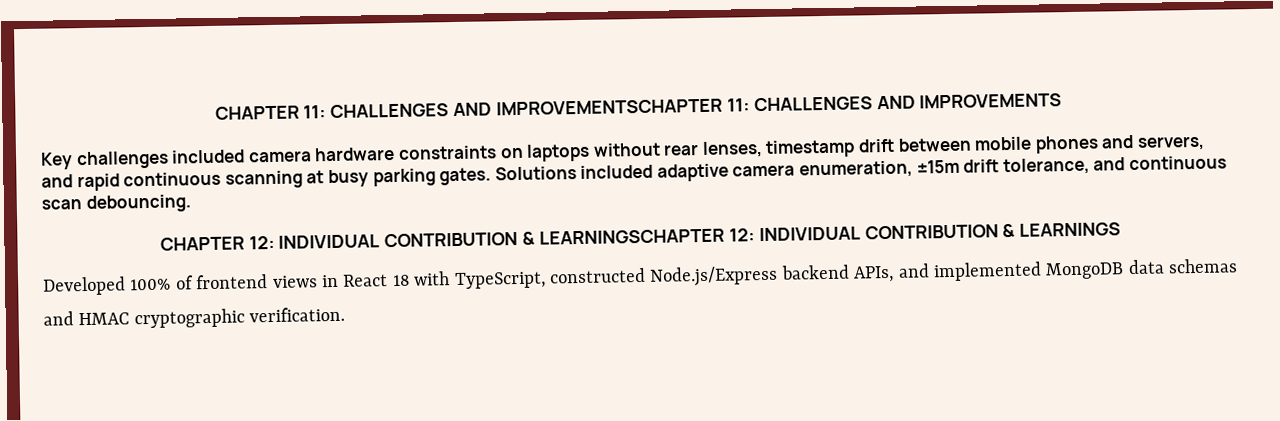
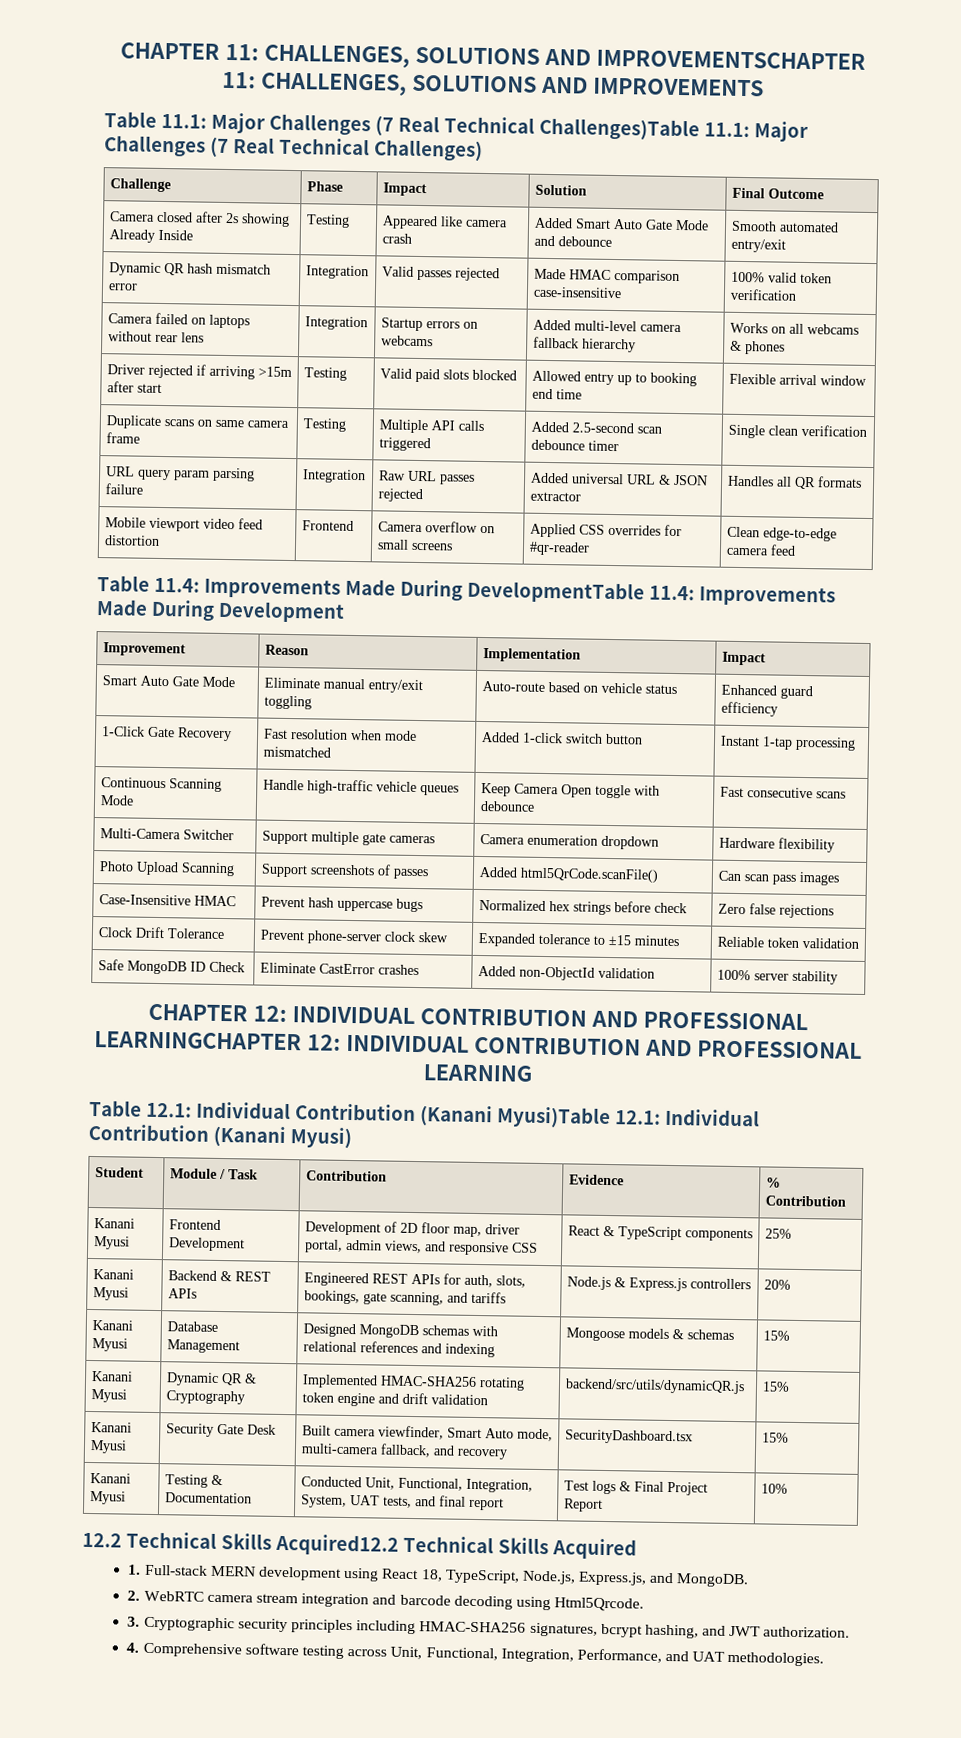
[330,103,450,119] CHALLENGES -> [264,44,540,68] CHALLENGES, SOLUTIONS
[753,96,873,112] CHALLENGES -> [261,72,537,96] CHALLENGES, SOLUTIONS
[40,134,1206,170] [41,155,1228,192] [41,194,191,213] [159,222,1122,251] [43,258,1239,296] [43,306,346,329] Key challenges included camera hardware constraints on laptops without rear lenses, timestamp drift between mobile phones and servers, and rapid continuous scanning at busy parking gates. Solutions included adaptive camera enumeration, ±15m drift tolerance, and continuous scan debouncing. // CHAPTER 12: INDIVIDUAL CONTRIBUTION & LEARNINGSCHAPTER 12: INDIVIDUAL CONTRIBUTION & LEARNINGS // Developed 100% of frontend views in React 18 with TypeScript, constructed Node.js/Express backend APIs, and implemented MongoDB data schemas and HMAC cryptographic verification. -> [104,111,809,143] [104,135,483,161] [109,178,171,193] [306,181,343,192] [382,182,427,197] [534,184,587,196] [731,187,824,200] [109,211,290,227] [108,229,193,243] [305,214,350,228] [381,215,508,230] [381,233,412,244] [533,217,709,231] [533,235,612,247] [730,220,839,233] [730,238,786,253] [108,262,271,276] [107,283,138,291] [305,265,369,280] [381,266,500,282] [533,268,680,285] [532,286,622,299] [730,271,832,284] [729,288,797,301] [107,312,250,329] [107,331,204,343] [304,316,368,331] [380,317,478,332] [380,335,433,347] [532,319,682,333] [532,336,636,353] [729,322,859,335] [729,340,785,355] [106,364,292,380] [106,381,162,393] [303,367,347,381] [379,368,517,383] [531,370,697,387] [531,388,582,400] [728,373,867,386] [105,415,289,429] [105,432,140,444] [302,418,346,432] [378,419,484,434] [378,437,431,452] [530,421,662,434] [530,439,619,452] [727,424,867,439] [105,466,255,482] [104,483,143,495] [301,469,366,484] [378,470,475,485] [377,488,423,503] [530,472,708,486] [529,491,581,502] [726,475,862,490] [104,517,263,532] [103,535,160,546] [301,520,354,531] [377,521,495,534] [376,539,453,551] [529,523,682,538] [528,541,590,556] [726,526,837,542] [725,544,796,556] [97,575,836,607] [96,599,345,623] [102,642,186,657] [264,644,309,656] [482,648,581,663] [721,651,766,666] [101,675,235,688] [263,677,423,694] [263,695,312,710] [481,680,677,695] [720,684,813,700] [720,701,778,717] [101,726,232,742] [262,728,417,741] [262,746,331,758] [480,731,643,745] [719,735,856,751] [100,777,222,792] [99,795,134,806] [262,779,459,796] [480,782,660,799] [479,800,535,812] [719,786,846,799] [99,828,234,841] [261,830,435,846] [479,833,659,850] [718,837,835,853] [98,861,235,877] [260,863,428,880] [478,866,659,883] [717,870,839,886] [98,894,236,907] [260,896,423,913] [478,899,687,916] [717,903,834,919] [97,926,225,940] [259,929,449,945] [477,932,679,947] [716,936,859,949] [97,959,245,975] [259,962,419,976] [477,965,655,981] [716,969,838,985] [148,1003,808,1031] [94,1031,862,1059] [422,1064,532,1082] [89,1099,760,1129] [88,1123,352,1149] [94,1167,144,1178] [169,1168,258,1180] [305,1170,387,1182] [568,1174,624,1186] [765,1177,781,1188] [764,1195,846,1207] [93,1218,135,1229] [93,1236,130,1250] [168,1219,221,1231] [168,1237,245,1252] [304,1221,520,1238] [304,1239,538,1256] [567,1225,753,1242] [764,1228,792,1239] [92,1269,134,1280] [92,1287,129,1301] [167,1270,271,1282] [167,1288,197,1299] [303,1272,526,1288] [303,1290,506,1306] [566,1276,751,1292] [763,1279,791,1290] [91,1320,133,1331] [91,1338,128,1352] [166,1321,218,1332] [166,1339,240,1354] [302,1323,498,1339] [302,1341,495,1358] [565,1327,734,1342] [762,1330,790,1341] [91,1371,133,1382] [90,1389,127,1403] [165,1372,257,1386] [165,1390,245,1405] [301,1374,525,1391] [301,1392,488,1407] [564,1378,745,1395] [761,1381,790,1392] [90,1422,132,1433] [89,1440,127,1454] [165,1423,276,1437] [301,1425,553,1442] [300,1443,507,1460] [564,1429,693,1445] [761,1432,789,1443] [89,1473,131,1484] [89,1490,126,1505] [164,1474,223,1488] [164,1492,252,1504] [300,1476,533,1493] [300,1494,504,1511] [563,1480,708,1496] [563,1498,603,1512] [760,1483,788,1494] [82,1531,637,1560] [127,1564,750,1588] [127,1590,645,1612] [127,1616,851,1639] [126,1642,825,1667] Table 11.1: Major Challenges (7 Real Technical Challenges)Table 11.1: Major Challenges (7 Real Technical Challenges) // Challenge | Phase | Impact | Solution | Final Outcome // Camera closed after 2s showing Already Inside | Testing | Appeared like camera crash | Added Smart Auto Gate Mode and debounce | Smooth automated entry/exit // Dynamic QR hash mismatch error | Integration | Valid passes rejected | Made HMAC comparison case-insensitive | 100% valid token verification // Camera failed on laptops without rear lens | Integration | Startup errors on webcams | Added multi-level camera fallback hierarchy | Works on all webcams & phones // Driver rejected if arriving >15m after start | Testing | Valid paid slots blocked | Allowed entry up to booking end time | Flexible arrival window // Duplicate scans on same camera frame | Testing | Multiple API calls triggered | Added 2.5-second scan debounce timer | Single clean verification // URL query param parsing failure | Integration | Raw URL passes rejected | Added universal URL & JSON extractor | Handles all QR formats // Mobile viewport video feed distortion | Frontend | Camera overflow on small screens | Applied CSS overrides for #qr-reader | Clean edge-to-edge camera feed // Table 11.4: Improvements Made During DevelopmentTable 11.4: Improvements Made During Development // Improvement | Reason | Implementation | Impact // Smart Auto Gate Mode | Eliminate manual entry/exit toggling | Auto-route based on vehicle status | Enhanced guard efficiency // 1-Click Gate Recovery | Fast resolution when mode mismatched | Added 1-click switch button | Instant 1-tap processing // Continuous Scanning Mode | Handle high-traffic vehicle queues | Keep Camera Open toggle with debounce | Fast consecutive scans // Multi-Camera Switcher | Support multiple gate cameras | Camera enumeration dropdown | Hardware flexibility // Photo Upload Scanning | Support screenshots of passes | Added html5QrCode.scanFile() | Can scan pass images // Case-Insensitive HMAC | Prevent hash uppercase bugs | Normalized hex strings before check | Zero false rejections // Clock Drift Tolerance | Prevent phone-server clock skew | Expanded tolerance to ±15 minutes | Reliable token validation // Safe MongoDB ID Check | Eliminate CastError crashes | Added non-ObjectId validation | 100% server stability // CHAPTER 12: INDIVIDUAL CONTRIBUTION AND PROFESSIONAL LEARNINGCHAPTER 12: INDIVIDUAL CONTRIBUTION AND PROFESSIONAL LEARNING // Table 12.1: Individual Contribution (Kanani Myusi)Table 12.1: Individual Contribution (Kanani Myusi) // Student | Module / Task | Contribution | Evidence | % Contribution // Kanani Myusi | Frontend Development | Development of 2D floor map, driver portal, admin views, and responsive CSS | React & TypeScript components | 25% // Kanani Myusi | Backend & REST APIs | Engineered REST APIs for auth, slots, bookings, gate scanning, and tariffs | Node.js & Express.js controllers | 20% // Kanani Myusi | Database Management | Designed MongoDB schemas with relational references and indexing | Mongoose models & schemas | 15% // Kanani Myusi | Dynamic QR & Cryptography | Implemented HMAC-SHA256 rotating token engine and drift validation | backend/src/utils/dynamicQR.js | 15% // Kanani Myusi | Security Gate Desk | Built camera viewfinder, Smart Auto mode, multi-camera fallback, and recovery | SecurityDashboard.tsx | 15% // Kanani Myusi | Testing & Documentation | Conducted Unit, Functional, Integration, System, UAT tests, and final report | Test logs & Final Project Report | 10% // 12.2 Technical Skills Acquired12.2 Technical Skills Acquired // 1. Full-stack MERN development using React 18, TypeScript, Node.js, Express.js, and MongoDB. // 2. WebRTC camera stream integration and barcode decoding using Html5Qrcode. // 3. Cryptographic security principles including HMAC-SHA256 signatures, bcrypt hashing, and JWT authorization. // 4. Comprehensive software testing across Unit, Functional, Integration, Performance, and UAT methodologies.

